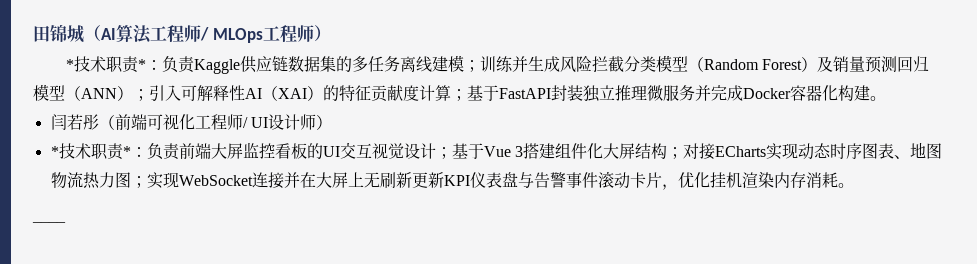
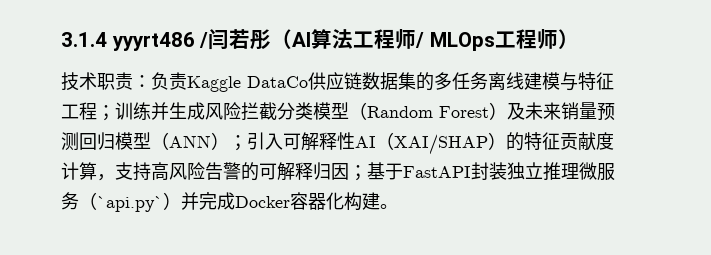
[33,24,84,43] 田锦城 -> [61,29,272,51] 3.1.4 yyyrt486 /闫若彤
[65,56,146,73] *技术职责* -> [61,72,133,91] 技术职责
(240, 66) none -> [247,76,308,88] DataCo
(464, 63) none -> [560,72,614,91] [61,102,97,120] 与特征工程
(834, 64) none -> [525,102,561,120] 未来
[278,88,307,99] XAI -> [394,134,488,155] XAI/SHAP
(451, 93) none -> [97,162,349,181] ，支持高风险告警的可解释归因
(695, 93) none -> [79,192,181,212] （`api.py`）
[50,114,332,130] [50,142,942,160] [50,171,854,190] [32,221,66,223] // 闫若彤（前端可视化工程师/ UI设计师） // *技术职责*：负责前端大屏监控看板的UI交互视觉设计；基于Vue 3搭建组件化大屏结构；对接ECharts实现动态时序图表、地图物流热力图；实现WebSocket连接并在大屏上无刷新更新KPI仪表盘与告警事件滚动卡片，优化挂机渲染内存消耗。 // ____ -> (398, 206) none

